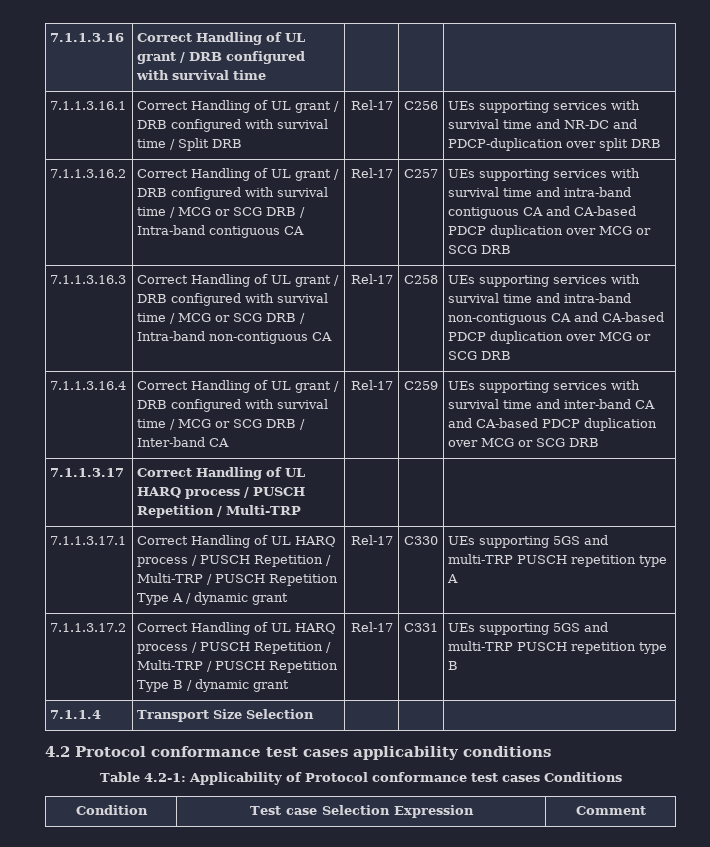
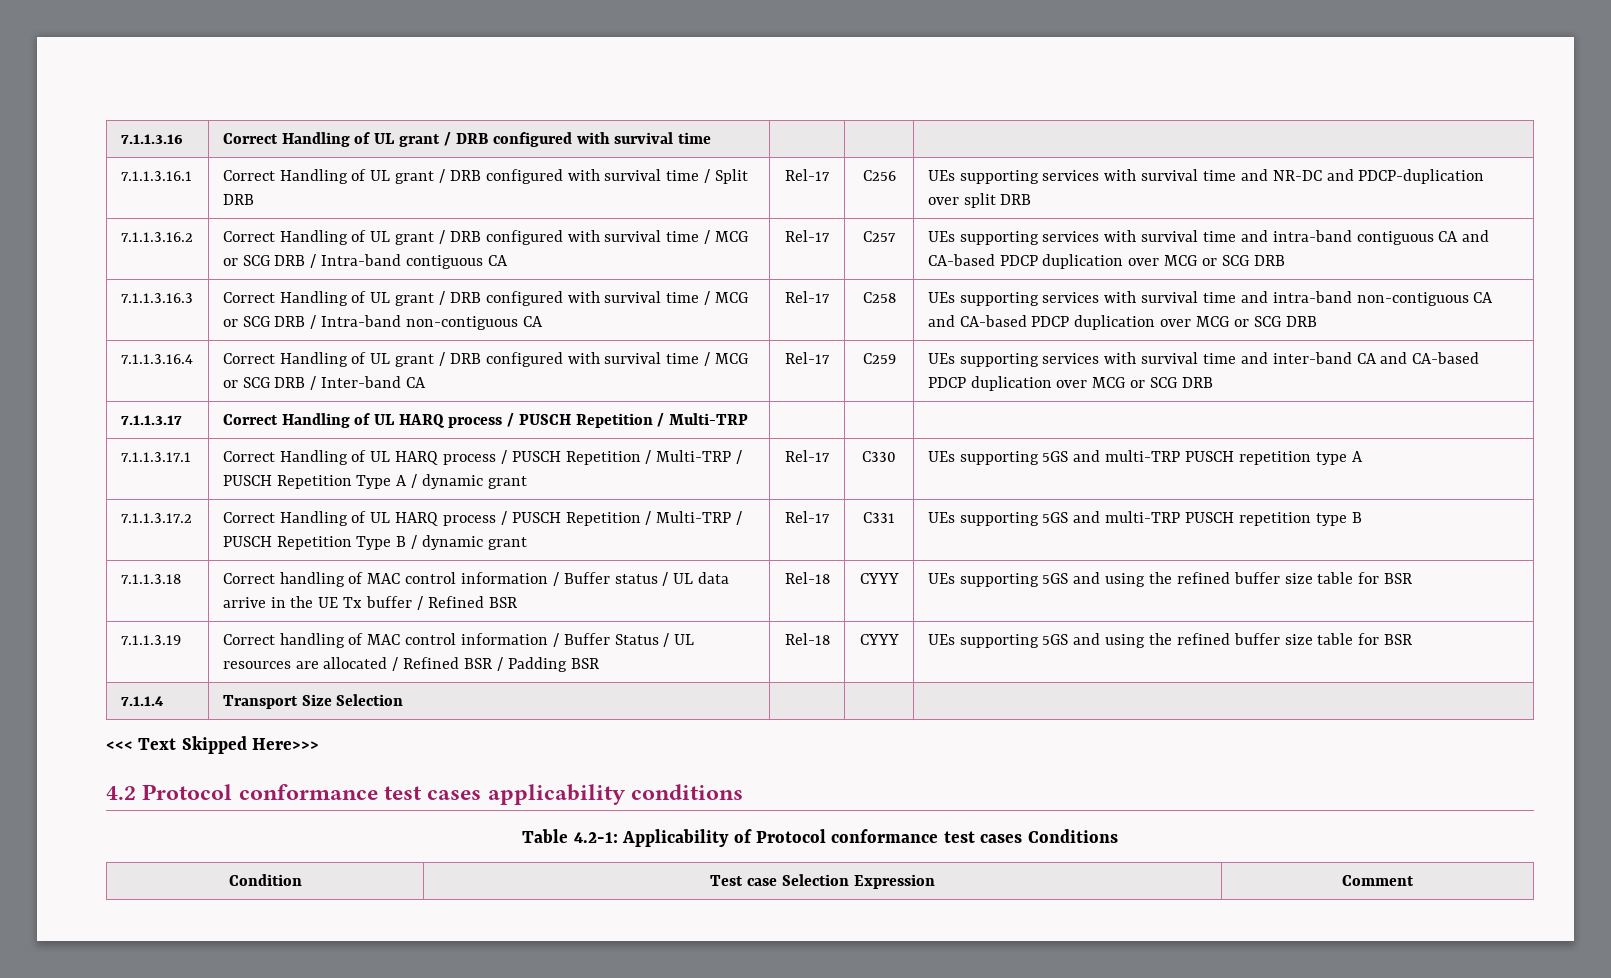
(459, 665) none -> [120,574,181,584] [222,572,730,587] [222,596,517,610] [784,572,830,584] [859,573,899,584] [927,572,1413,587] [120,635,181,645] [222,633,695,648] [222,657,599,672] [784,633,830,645] [859,634,899,645] [927,633,1413,648] // 7.1.1.3.18 | Correct handling of MAC control information / Buffer status / UL data arrive in the UE Tx buffer / Refined BSR | Rel-18 | CYYY | UEs supporting 5GS and using the refined buffer size table for BSR // 7.1.1.3.19 | Correct handling of MAC control information / Buffer Status / UL resources are allocated / Refined BSR / Padding BSR | Rel-18 | CYYY | UEs supporting 5GS and using the refined buffer size table for BSR
(315, 714) none -> [106,736,320,754] // <<< Text Skipped Here>>>

